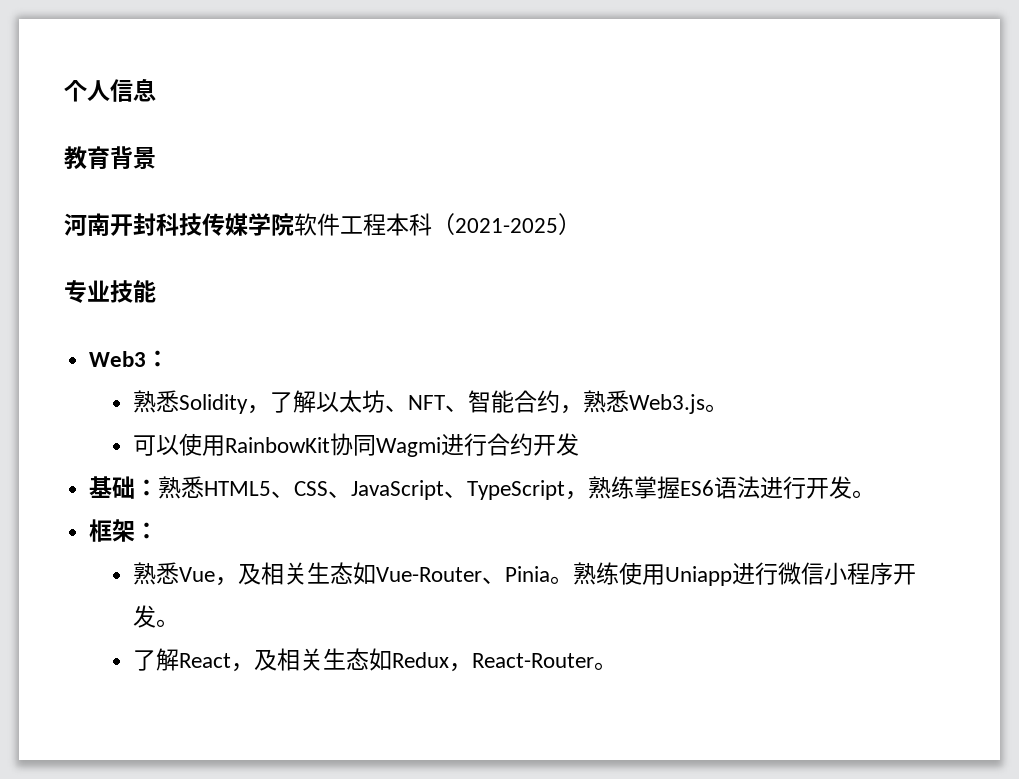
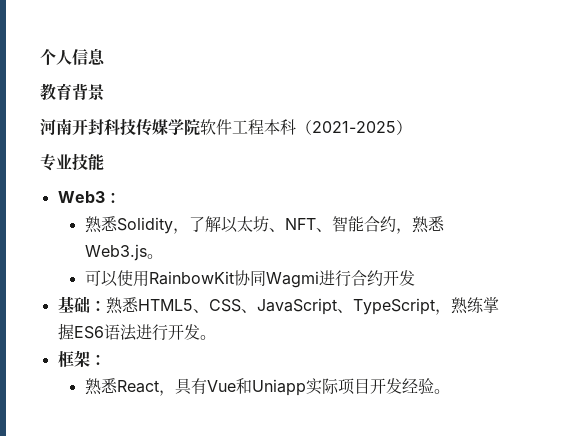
[179,562,917,586] [133,605,180,628] [133,648,595,672] Vue，及相关生态如Vue-Router、Pinia。熟练使用Uniapp进行微信小程序开发。 // 了解React，及相关生态如Redux，React-Router -> [116,378,434,396] React，具有Vue和Uniapp实际项目开发经验

